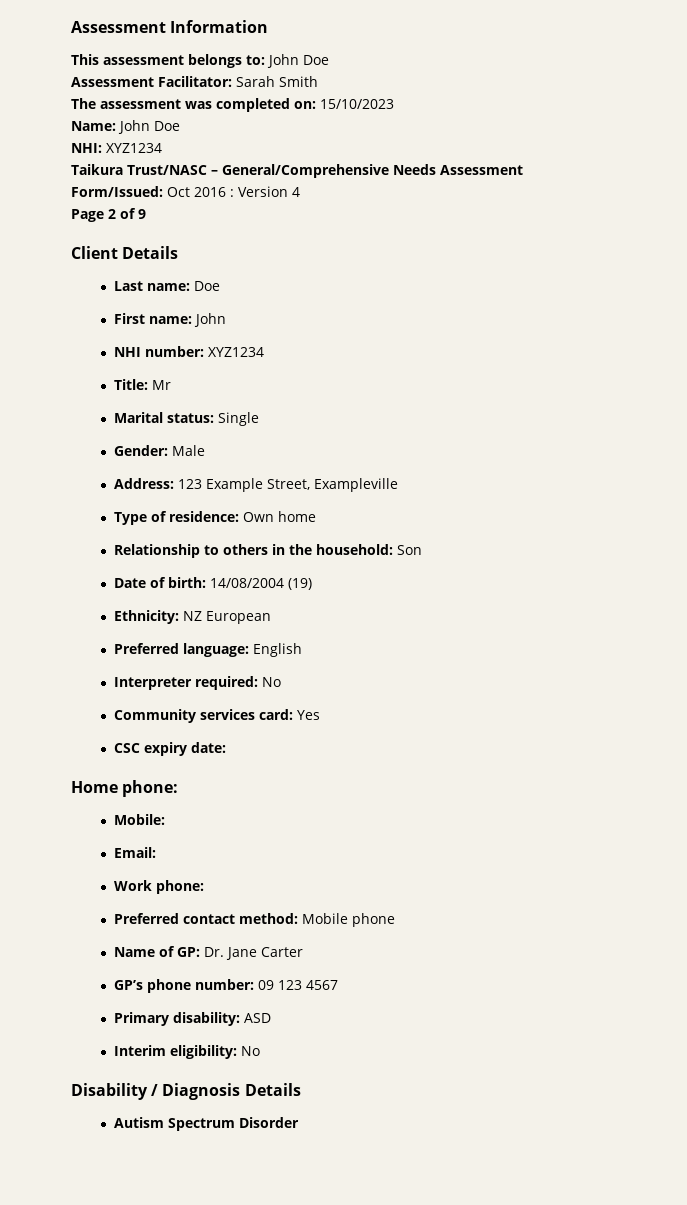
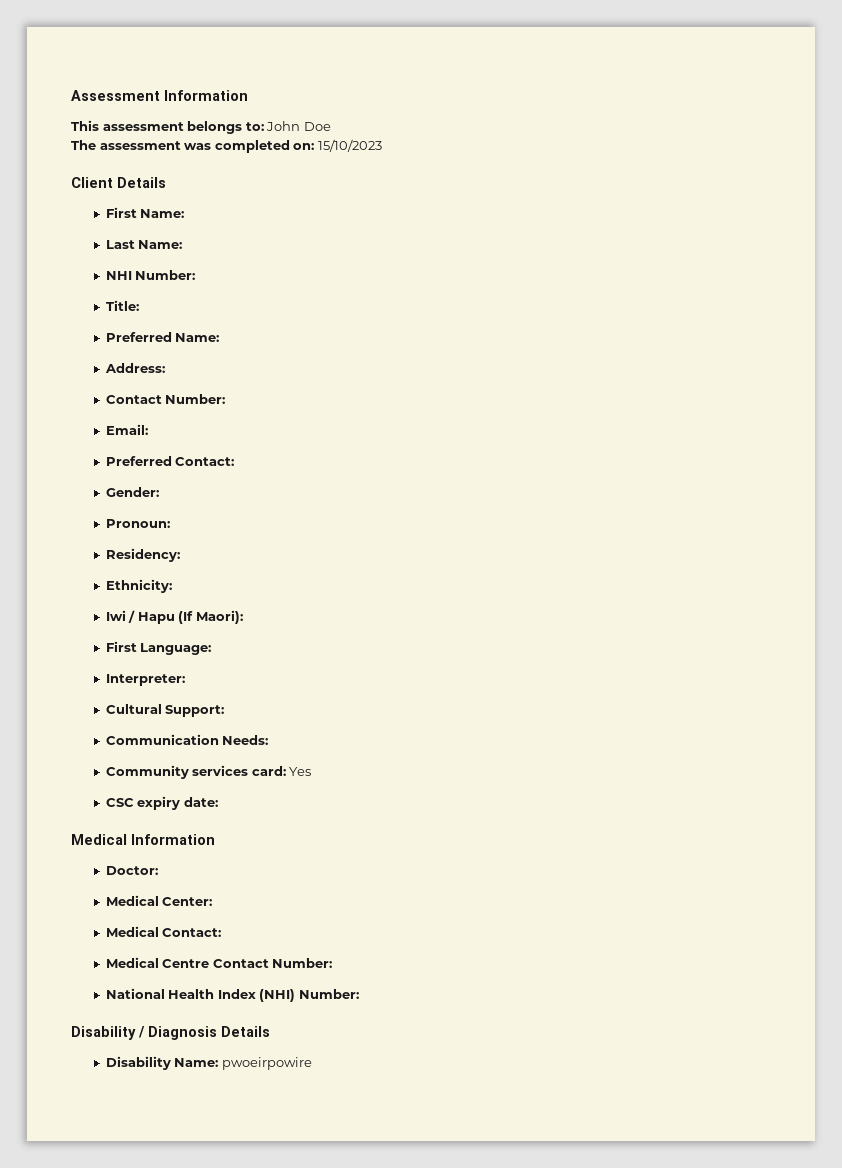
[71,76,318,87] // Assessment Facilitator: Sarah Smith -> (331, 126) none
[71,120,180,134] [71,143,162,153] [71,164,523,178] [71,186,300,197] [71,208,146,222] // Name: John Doe // NHI: XYZ1234 // Taikura Trust/NASC – General/Comprehensive Needs Assessment Form/Issued: Oct 2016 : Version 4 // Page 2 of 9 -> (382, 145) none
(179, 252) none -> [105,207,185,218] // First Name:
[147,281,221,291] [114,313,227,327] [114,346,265,357] [114,379,172,390] [114,412,260,426] [114,445,206,456] [114,478,399,492] [114,511,317,525] [114,544,423,558] [114,577,313,590] [114,610,272,624] [114,643,303,657] [114,676,282,690] name: Doe // First name: John // NHI number: XYZ1234 // Title: Mr // Marital status: Single // Gender: Male // Address: 123 Example Street, Exampleville // Type of residence: Own home // Relationship to others in the household: Son // Date of birth: 14/08/2004 (19) // Ethnicity: NZ European // Preferred language: English // Interpreter required: No -> [138,240,183,249] [105,270,196,280] [105,300,139,311] [105,332,220,342] [104,363,165,373] [105,394,226,404] [105,424,148,435] [105,456,235,466] [105,487,159,497] [105,519,170,528] [105,548,180,562] [105,579,172,593] [105,610,243,624] [105,641,212,655] [105,674,185,686] [105,704,225,717] [105,734,269,745] Name: // NHI Number: // Title: // Preferred Name: // Address: // Contact Number: // Email: // Preferred Contact: // Gender: // Pronoun: // Residency: // Ethnicity: // Iwi / Hapu (If Maori): // First Language: // Interpreter: // Cultural Support: // Communication Needs:
[71,780,179,797] [114,814,166,825] [114,847,157,858] [114,880,205,894] [114,913,396,927] [114,946,304,960] [114,979,339,993] [114,1012,272,1026] [114,1045,261,1059] Home phone: // Mobile: // Email: // Work phone: // Preferred contact method: Mobile phone // Name of GP: Dr. Jane Carter // GP’s phone number: 09 123 4567 // Primary disability: ASD // Interim eligibility: No -> [71,834,215,845] [105,866,158,875] [105,895,213,906] [105,926,222,937] [105,957,333,968] [105,988,359,1002] Medical Information // Doctor: // Medical Center: // Medical Contact: // Medical Centre Contact Number: // National Health Index (NHI) Number:
[114,1117,300,1131] Autism Spectrum Disorder -> [105,1056,312,1070] Disability Name: pwoeirpowire

